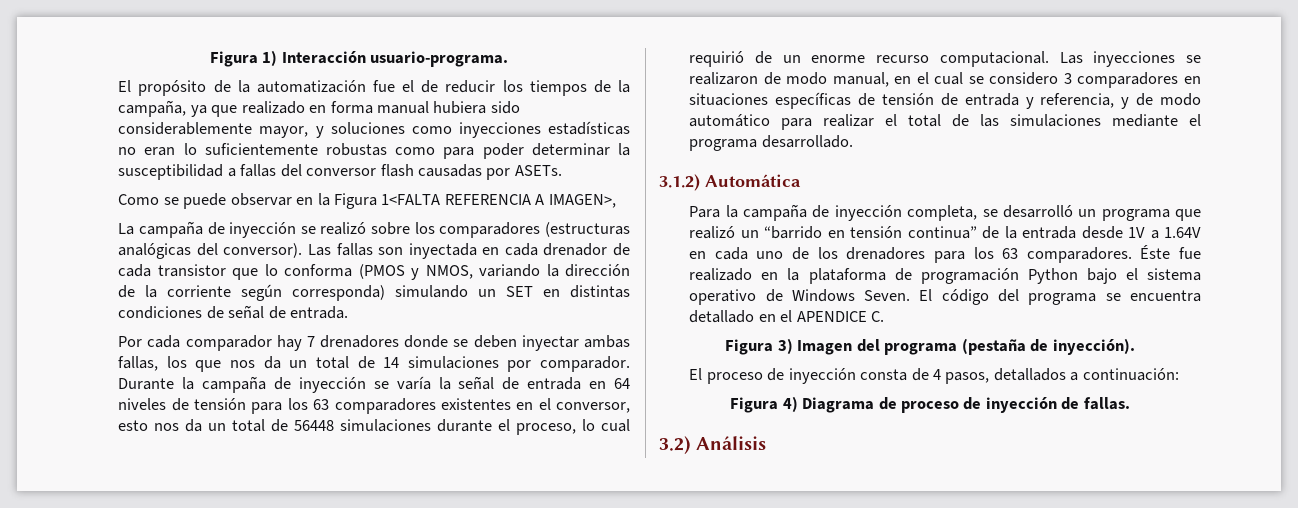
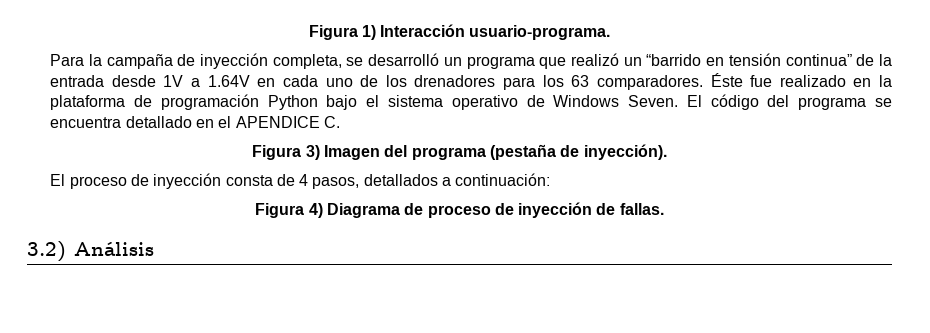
[118,80,630,96] [118,100,520,117] [118,121,630,138] [118,143,631,159] [118,164,562,180] [118,193,616,209] [118,221,630,238] [118,243,631,259] [118,264,630,280] [118,284,631,301] [118,305,349,319] [118,335,630,351] [118,356,630,372] [118,376,630,393] [118,398,630,414] [118,419,630,435] [689,51,1201,67] [689,72,1201,88] [689,92,1201,109] [689,114,1201,130] [689,135,853,151] [659,174,801,191] // El propósito de la automatización fue el de reducir los tiempos de la campaña, ya que realizado en forma manual hubiera sido considerablemente mayor, y soluciones como inyecciones estadísticas no eran lo suficientemente robustas como para poder determinar la susceptibilidad a fallas del conversor flash causadas por ASETs. // Como se puede observar en la Figura 1<FALTA REFERENCIA A IMAGEN>, // La campaña de inyección se realizó sobre los comparadores (estructuras analógicas del conversor). Las fallas son inyectada en cada drenador de cada transistor que lo conforma (PMOS y NMOS, variando la dirección de la corriente según corresponda) simulando un SET en distintas condiciones de señal de entrada. // Por cada comparador hay 7 drenadores donde se deben inyectar ambas fallas, los que nos da un total de 14 simulaciones por comparador. Durante la campaña de inyección se varía la señal de entrada en 64 niveles de tensión para los 63 comparadores existentes en el conversor, esto nos da un total de 56448 simulaciones durante el proceso, lo cual requirió de un enorme recurso computacional. Las inyecciones se realizaron de modo manual, en el cual se considero 3 comparadores en situaciones específicas de tensión de entrada y referencia, y de modo automático para realizar el total de las simulaciones mediante el programa desarrollado. // 3.1.2) Automática -> (611, 32) none

